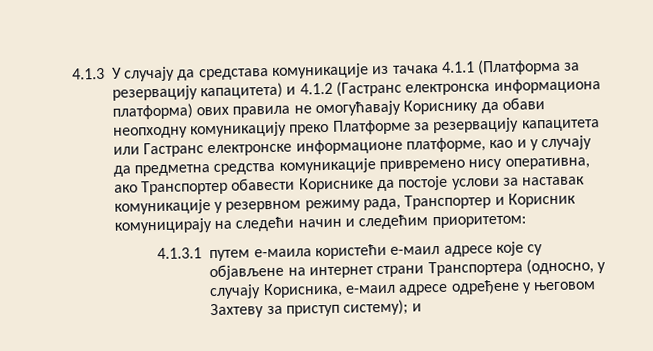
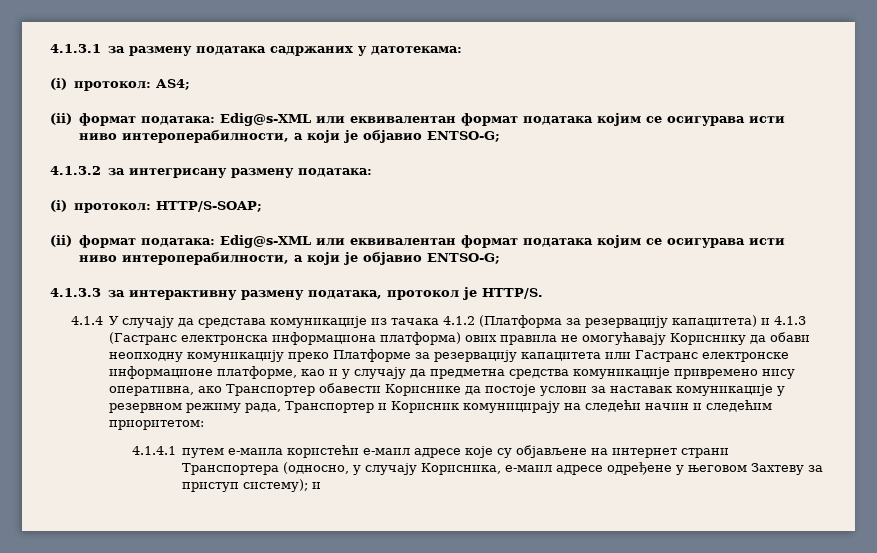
[71,67,105,80] 4.1.3 -> [50,44,462,56] [50,78,190,91] [50,113,785,126] [78,129,500,143] [50,166,372,178] [50,200,262,213] [50,235,785,248] [78,251,500,265] [50,287,543,300] [70,316,103,325] 4.1.3.1 за размену података садржаних у датотекама: // (i) протокол: АS4; // (ii) формат података: Edig@s-ХML или еквивалентан формат података којим се осигурава исти ниво интероперабилности, а који је објавио ENTSO-G; // 4.1.3.2 за интегрисану размену података: // (i) протокол: HTTP/S-SOAP; // (ii) формат података: Edig@s-ХML или еквивалентан формат података којим се осигурава исти ниво интероперабилности, а који је објавио ENTSO-G; // 4.1.3.3 за интерактивну размену података, протокол је HTTP/S. // 4.1.4
[440,61,475,73] 4.1.1 -> [442,316,475,325] 4.1.2
[299,82,333,95] 4.1.2 -> [773,316,806,325] 4.1.3
[157,247,203,260] 4.1.3.1 -> [131,446,176,455] 4.1.4.1

